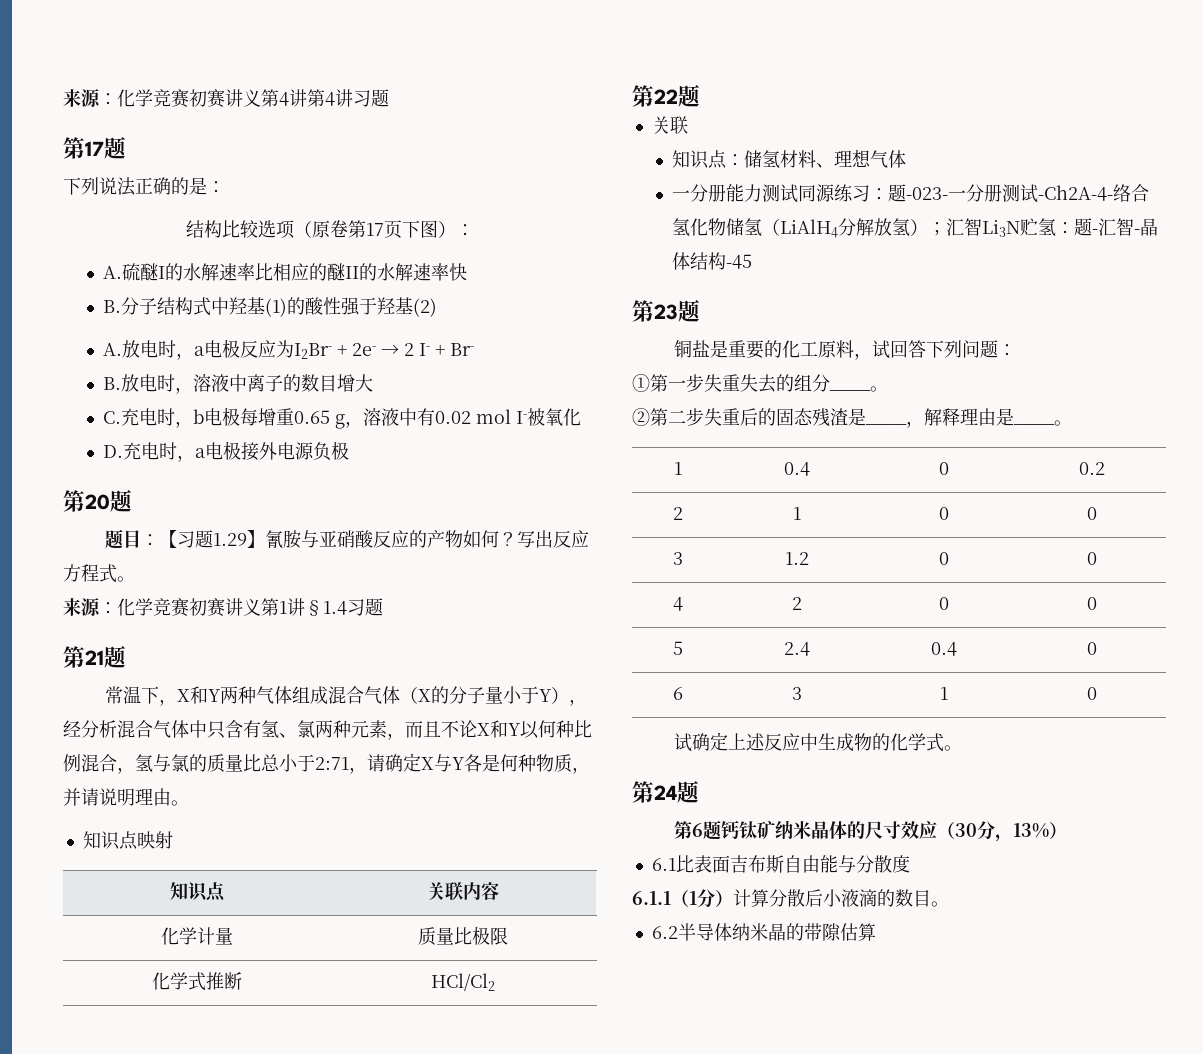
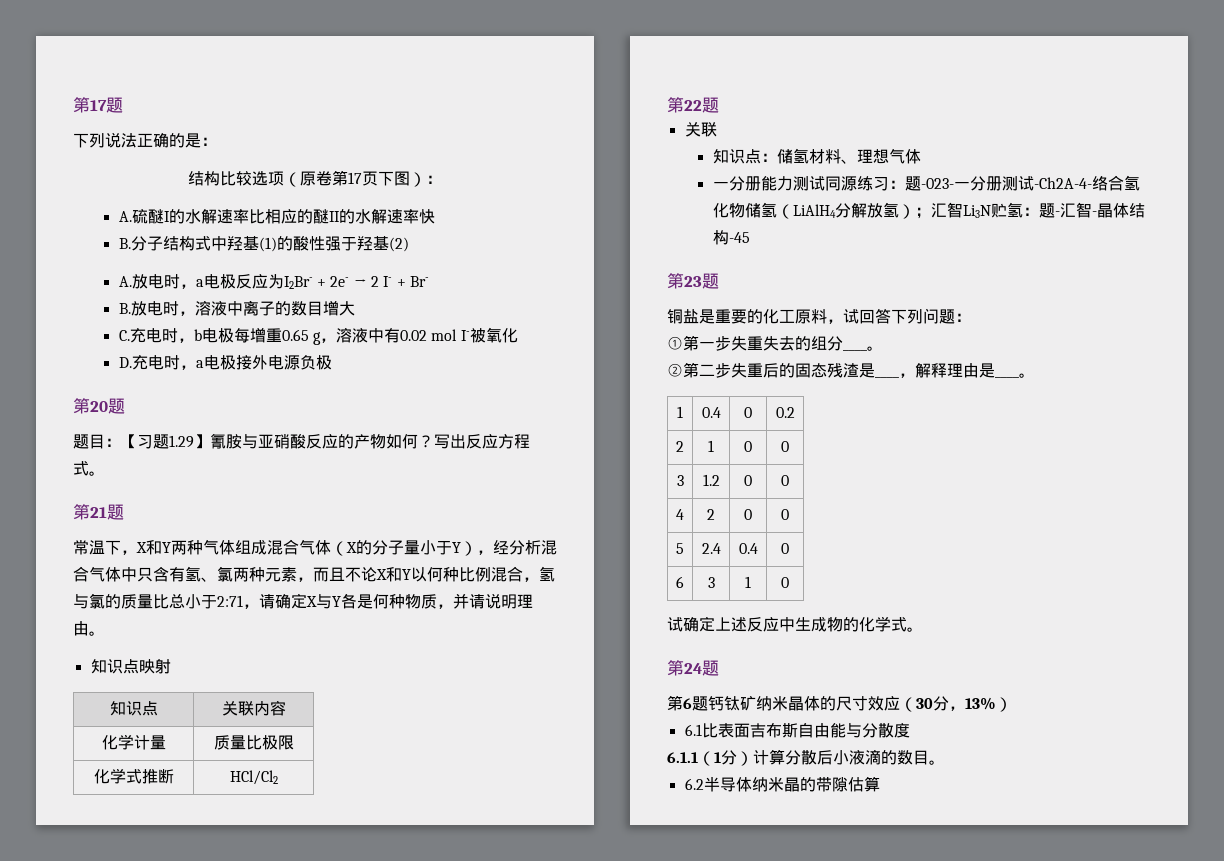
[63,89,389,108] 来源：化学竞赛初赛讲义第4讲第4讲习题 // -> (73, 105) none
[63,598,383,617] // 来源：化学竞赛初赛讲义第1讲§1.4习题 -> (105, 473) none

